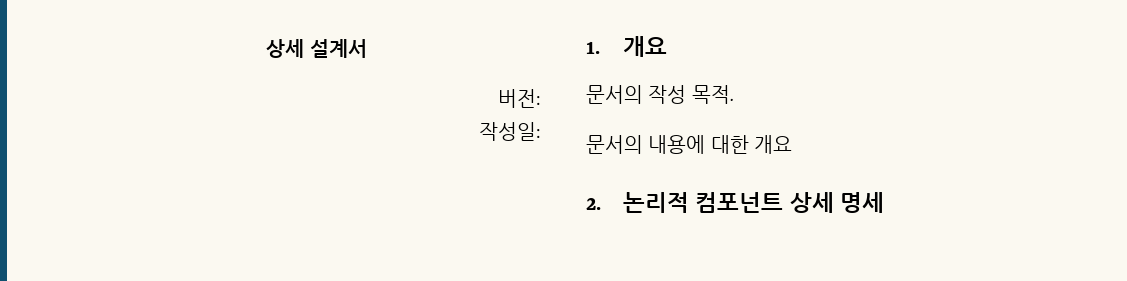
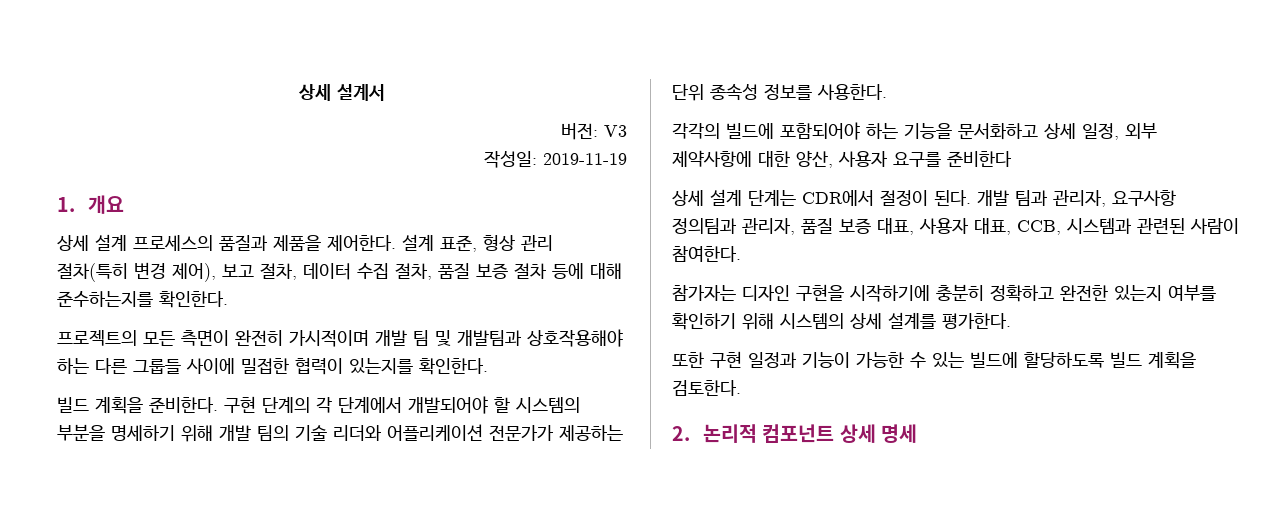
(541, 98) none -> [604,125,627,137] V3
(541, 131) none -> [543,153,627,165] 2019-11-19
[586,85,734,104] [586,135,793,154] 문서의 작성 목적. // 문서의 내용에 대한 개요 -> [57,234,553,252] [57,262,622,282] [57,291,228,308] [57,329,623,347] [57,357,488,375] [57,396,580,414] [57,424,623,442] [672,84,887,101] [672,122,1157,140] [672,150,1012,168] [672,189,1176,207] [672,218,1239,235] [672,246,741,262] [672,284,1216,302] [672,312,1011,330] [672,351,1196,369] [672,380,741,396] 상세 설계 프로세스의 품질과 제품을 제어한다. 설계 표준, 형상 관리 절차(특히 변경 제어), 보고 절차, 데이터 수집 절차, 품질 보증 절차 등에 대해 준수하는지를 확인한다. // 프로젝트의 모든 측면이 완전히 가시적이며 개발 팀 및 개발팀과 상호작용해야 하는 다른 그룹들 사이에 밀접한 협력이 있는지를 확인한다. // 빌드 계획을 준비한다. 구현 단계의 각 단계에서 개발되어야 할 시스템의 부분을 명세하기 위해 개발 팀의 기술 리더와 어플리케이션 전문가가 제공하는 단위 종속성 정보를 사용한다. // 각각의 빌드에 포함되어야 하는 기능을 문서화하고 상세 일정, 외부 제약사항에 대한 양산, 사용자 요구를 준비한다 // 상세 설계 단계는 CDR에서 절정이 된다. 개발 팀과 관리자, 요구사항 정의팀과 관리자, 품질 보증 대표, 사용자 대표, CCB, 시스템과 관련된 사람이 참여한다. // 참가자는 디자인 구현을 시작하기에 충분히 정확하고 완전한 있는지 여부를 확인하기 위해 시스템의 상세 설계를 평가한다. // 또한 구현 일정과 기능이 가능한 수 있는 빌드에 할당하도록 빌드 계획을 검토한다.

